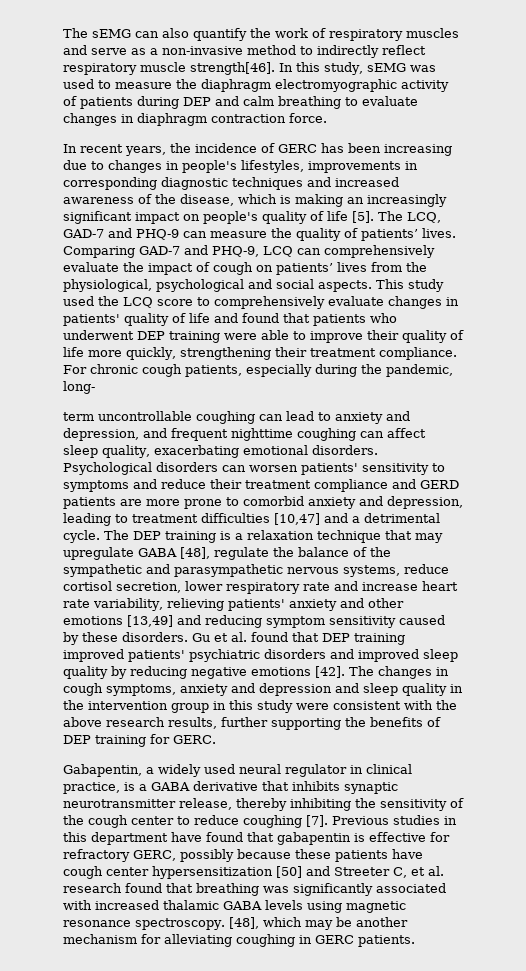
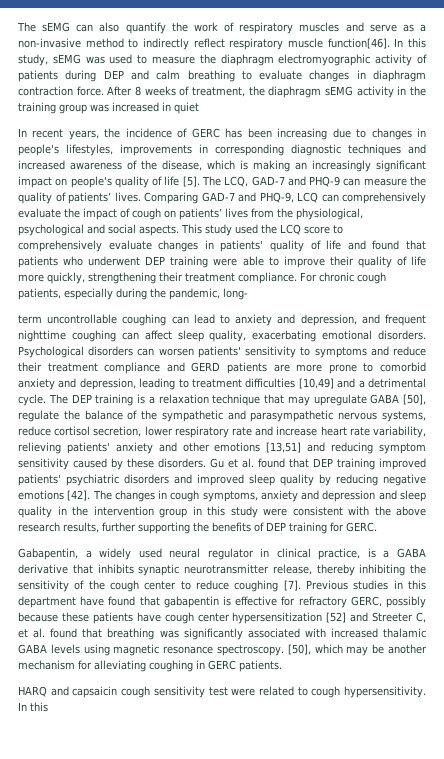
[190,62,275,75] strength[46]. -> [327,38,390,49] function[46].
(327, 118) none -> [107,86,427,98] [18,102,199,114] After 8 weeks of treatment, the diaphragm sEMG activity in the training group was increased in quiet
[274,513,320,525] [10,47] -> [298,378,334,389] [10,49]
[180,547,210,559] [48], -> [403,394,426,405] [50],
[127,615,173,627] [13,49] -> [266,442,302,453] [13,51]
[276,866,302,878] [50] -> [326,612,347,623] [52]
[63,883,122,893] research -> (46, 633) none
[228,917,259,929] [48], -> [287,644,311,655] [50],
(415, 941) none -> [18,686,427,698] [18,702,48,712] // HARQ and capsaicin cough sensitivity test were related to cough hypersensitivity. In this

